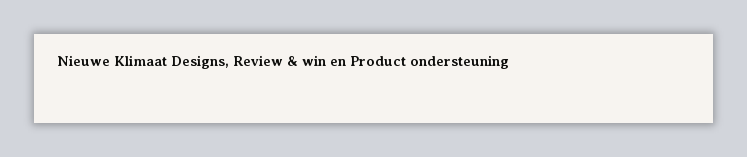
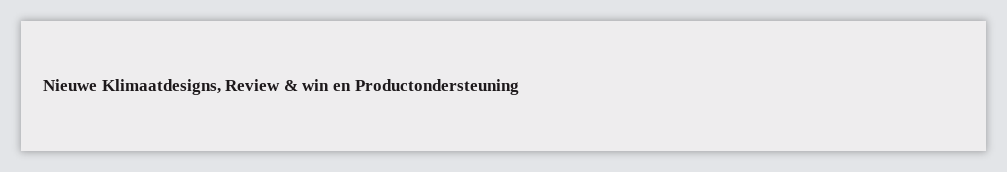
[114,55,229,69] Klimaat Designs, -> [101,79,221,95] Klimaatdesigns,
[350,55,509,69] Product ondersteuning -> [354,79,519,95] Productondersteuning

